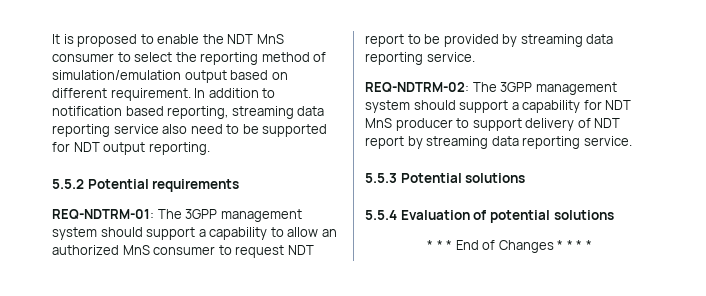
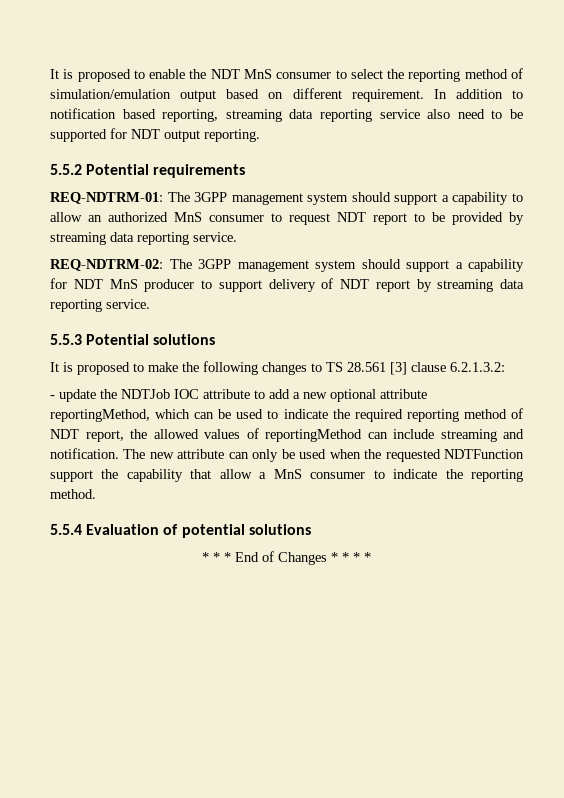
(526, 178) none -> [50,361,505,375] [50,389,427,402] [50,408,523,422] [50,428,524,442] [50,448,524,462] [50,469,523,482] [50,489,96,499] // It is proposed to make the following changes to TS 28.561 [3] clause 6.2.1.3.2: // - update the NDTJob IOC attribute to add a new optional attribute reportingMethod, which can be used to indicate the required reporting method of NDT report, the allowed values of reportingMethod can include streaming and notification. The new attribute can only be used when the requested NDTFunction support the capability that allow a MnS consumer to indicate the reporting method.

